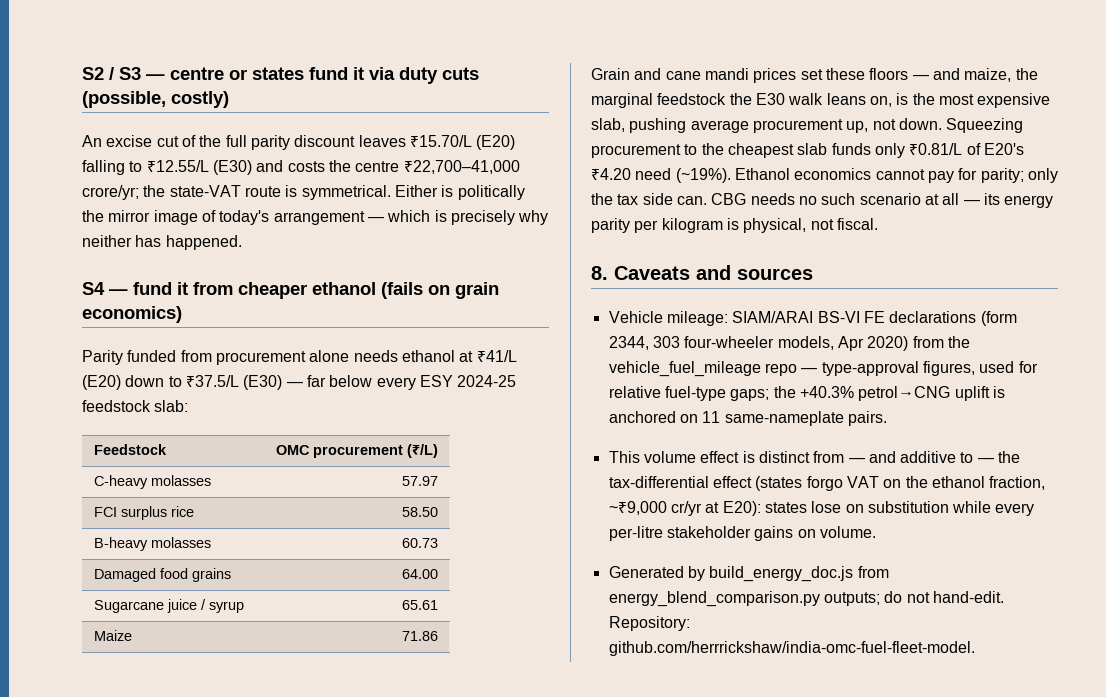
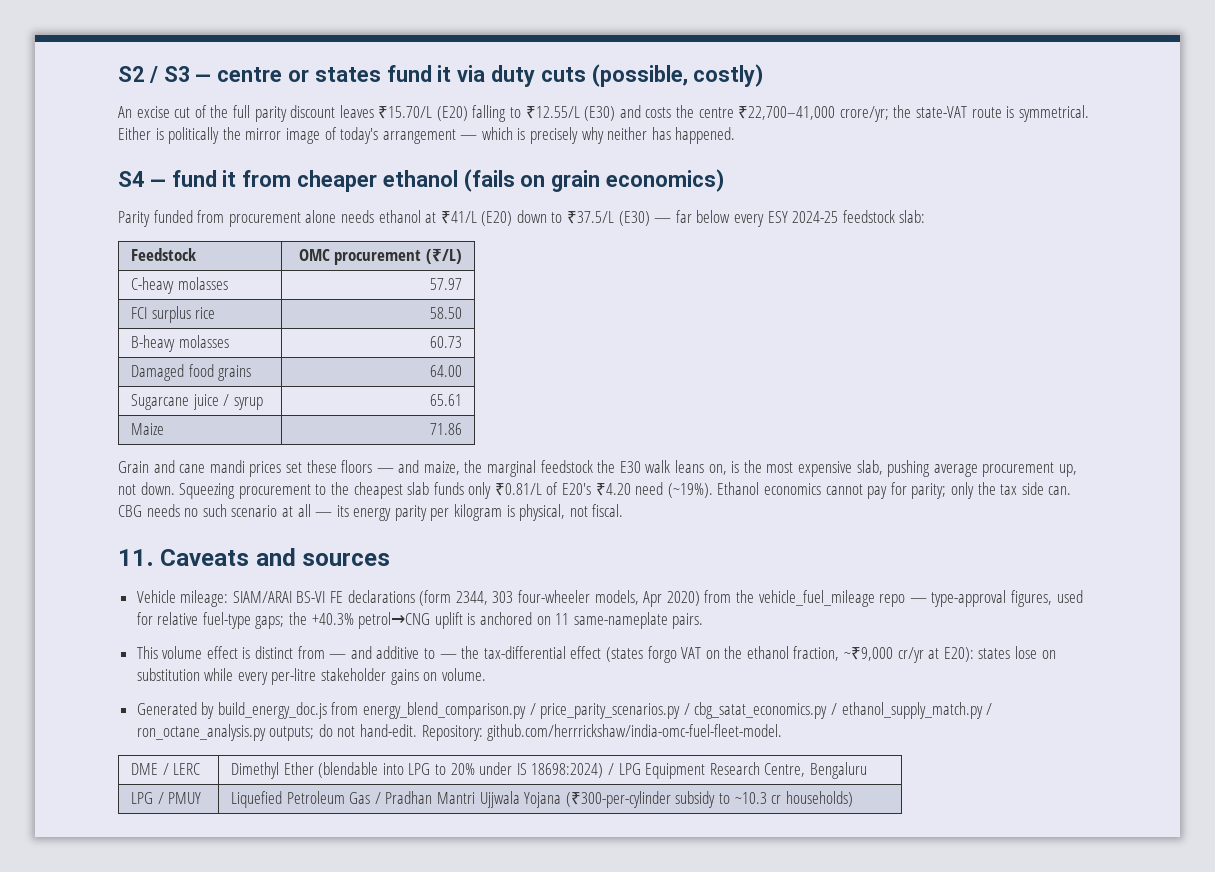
[591,266,608,280] 8. -> [118,549,154,566] 11.
(820, 599) none -> [529,702,993,719] [136,724,266,741] / price_parity_scenarios.py / cbg_satat_economics.py / ethanol_supply_match.py / ron_octane_analysis.py
(975, 648) none -> [131,763,201,775] [231,762,867,779] [131,792,202,804] [231,791,853,808] // DME / LERC | Dimethyl Ether (blendable into LPG to 20% under IS 18698:2024) / LPG Equipment Research Centre, Bengaluru // LPG / PMUY | Liquefied Petroleum Gas / Pradhan Mantri Ujjwala Yojana (₹300-per-cylinder subsidy to ~10.3 cr households)

